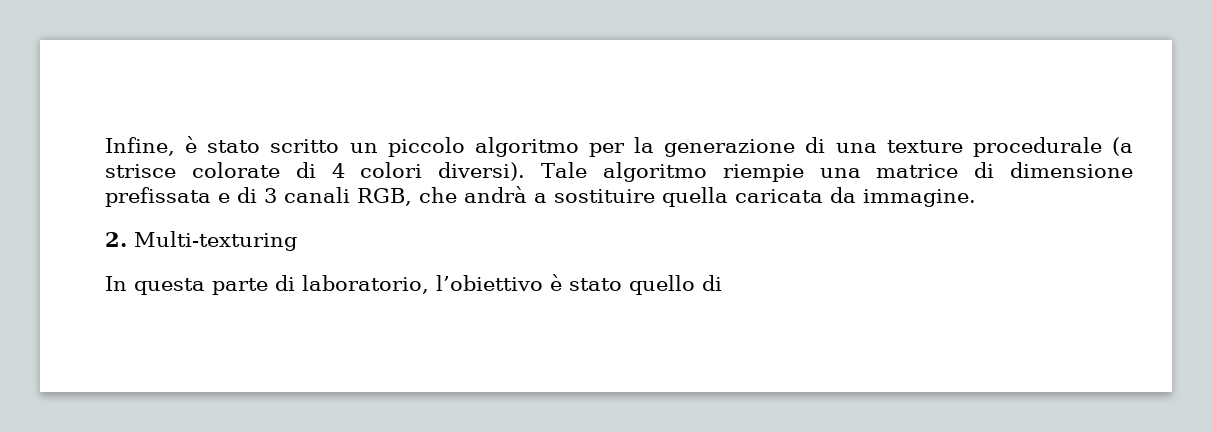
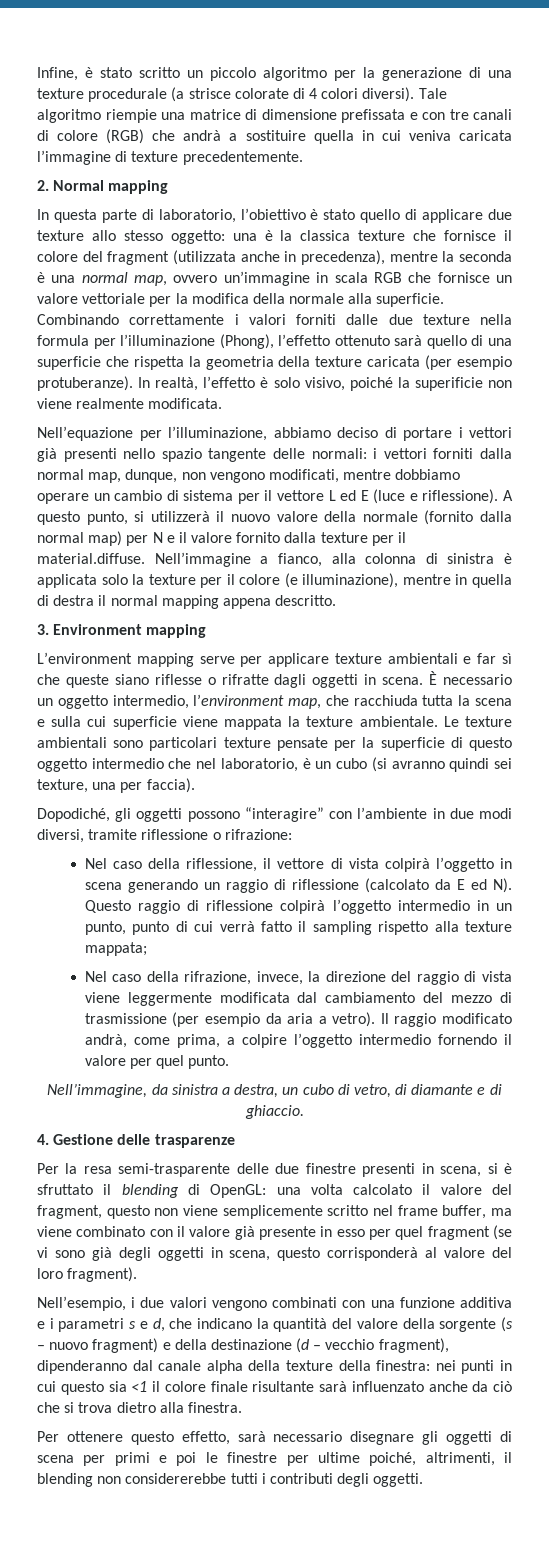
[237,187,412,206] di 3 canali RGB, -> [422,109,512,120] [37,129,145,144] con tre canali di colore (RGB)
[735,187,976,207] caricata da immagine. -> [361,130,512,141] [37,150,303,165] in cui veniva caricata l’immagine di texture precedentemente.
[134,231,297,251] Multi-texturing -> [53,180,169,194] Normal mapping
(722, 283) none -> [422,209,513,223] [37,230,513,244] [37,250,512,265] [37,271,512,286] [37,293,445,307] [37,314,512,325] [37,334,512,349] [37,355,513,370] [37,376,513,391] [37,398,223,409] [37,426,512,441] [37,448,513,462] [37,469,461,483] [37,489,513,504] [37,510,512,525] [37,531,407,546] [37,552,512,567] [37,573,512,588] [37,595,337,609] [37,624,207,638] [37,652,512,667] [37,671,513,688] [37,694,512,709] [37,716,512,730] [37,737,512,751] [37,757,513,772] [37,778,195,793] [37,807,512,822] [37,829,292,843] [84,857,512,872] [84,878,512,893] [84,899,512,914] [84,921,512,935] [84,942,147,956] [84,971,512,985] [84,992,512,1006] [84,1012,512,1027] [84,1033,512,1048] [84,1055,230,1069] [47,1083,502,1098] [244,1105,304,1119] [37,1134,235,1148] [37,1163,512,1177] [37,1184,512,1198] [37,1205,512,1219] [37,1225,512,1240] [37,1247,513,1261] [37,1267,138,1282] [37,1296,512,1311] [37,1317,513,1332] [37,1338,449,1353] [37,1360,513,1374] [37,1381,512,1395] [37,1402,242,1413] [37,1431,513,1445] [37,1452,512,1466] [37,1473,424,1487] applicare due texture allo stesso oggetto: una è la classica texture che fornisce il colore del fragment (utilizzata anche in precedenza), mentre la seconda è una normal map, ovvero un’immagine in scala RGB che fornisce un valore vettoriale per la modifica della normale alla superficie. Combinando correttamente i valori forniti dalle due texture nella formula per l’illuminazione (Phong), l’effetto ottenuto sarà quello di una superficie che rispetta la geometria della texture caricata (per esempio protuberanze). In realtà, l’effetto è solo visivo, poiché la superificie non viene realmente modificata. // Nell’equazione per l’illuminazione, abbiamo deciso di portare i vettori già presenti nello spazio tangente delle normali: i vettori forniti dalla normal map, dunque, non vengono modificati, mentre dobbiamo operare un cambio di sistema per il vettore L ed E (luce e riflessione). A questo punto, si utilizzerà il nuovo valore della normale (fornito dalla normal map) per N e il valore fornito dalla texture per il material.diffuse. Nell’immagine a fianco, alla colonna di sinistra è applicata solo la texture per il colore (e illuminazione), mentre in quella di destra il normal mapping appena descritto. // 3. Environment mapping // L’environment mapping serve per applicare texture ambientali e far sì che queste siano riflesse o rifratte dagli oggetti in scena. È necessario un oggetto intermedio, l’environment map, che racchiuda tutta la scena e sulla cui superficie viene mappata la texture ambientale. Le texture ambientali sono particolari texture pensate per la superficie di questo oggetto intermedio che nel laboratorio, è un cubo (si avranno quindi sei texture, una per faccia). // Dopodiché, gli oggetti possono “interagire” con l’ambiente in due modi diversi, tramite riflessione o rifrazione: // Nel caso della riflessione, il vettore di vista colpirà l’oggetto in scena generando un raggio di riflessione (calcolato da E ed N). Questo raggio di riflessione colpirà l’oggetto intermedio in un punto, punto di cui verrà fatto il sampling rispetto alla texture mappata; // Nel caso della rifrazione, invece, la direzione del raggio di vista viene leggermente modificata dal cambiamento del mezzo di trasmissione (per esempio da aria a vetro). Il raggio modificato andrà, come prima, a colpire l’oggetto intermedio fornendo il valore per quel punto. // Nell’immagine, da sinistra a destra, un cubo di vetro, di diamante e di ghiaccio. // 4. Gestione delle trasparenze // Per la resa semi-trasparente delle due finestre presenti in scena, si è sfruttato il blending di OpenGL: una volta calcolato il valore del fragment, questo non viene semplicemente scritto nel frame buffer, ma viene combinato con il valore già presente in esso per quel fragment (se vi sono già degli oggetti in scena, questo corrisponderà al valore del loro fragment). // Nell’esempio, i due valori vengono combinati con una funzione additiva e i parametri s e d, che indicano la quantità del valore della sorgente (s – nuovo fragment) e della destinazione (d – vecchio fragment), dipenderanno dal canale alpha della texture della finestra: nei punti in cui questo sia <1 il colore finale risultante sarà influenzato anche da ciò che si trova dietro alla finestra. // Per ottenere questo effetto, sarà necessario disegnare gli oggetti di scena per primi e poi le finestre per ultime poiché, altrimenti, il blending non considererebbe tutti i contributi degli oggetti.

